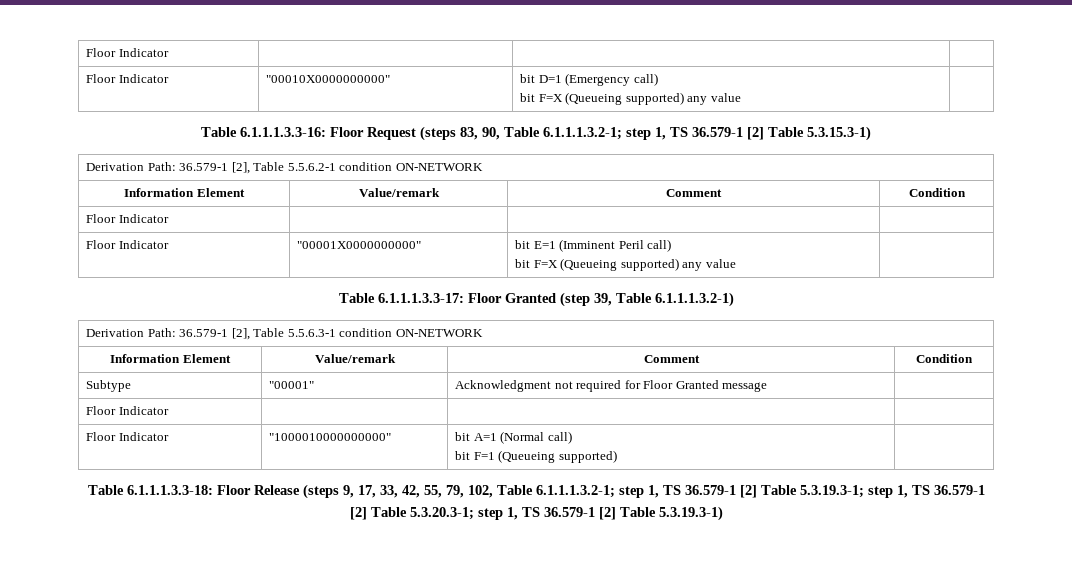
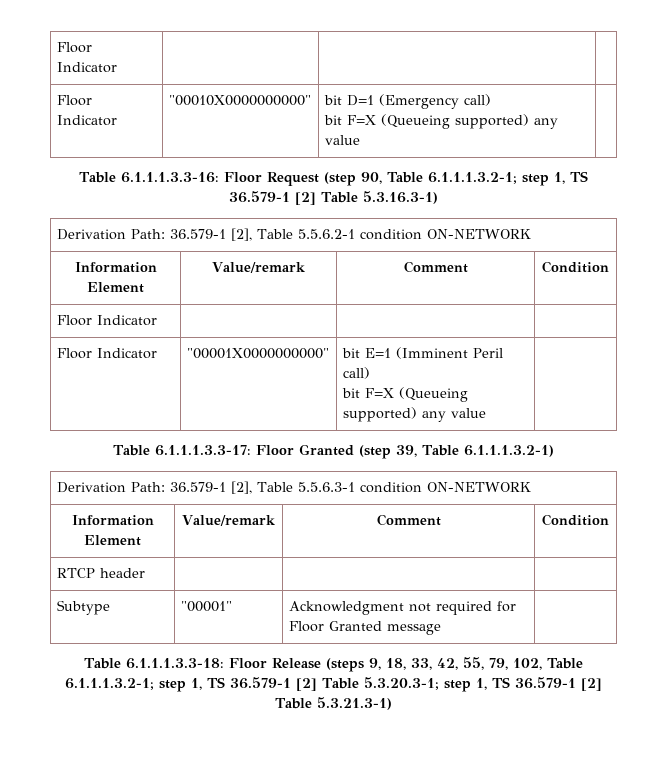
[420,126,478,141] (steps 83, -> [323,172,356,186] (step
[807,126,871,141] 5.3.15.3-1) -> [362,191,438,204] 5.3.16.3-1)
(973, 358) none -> [56,568,145,578] // RTCP header | | |
[86,406,169,415] [86,432,169,441] [269,433,392,441] [455,431,572,444] [455,450,617,463] // Floor Indicator | | | // Floor Indicator | "1000010000000000" | bit A=1 (Normal call) // bit F=1 (Queueing supported) | -> (441, 629) none
[357,485,376,498] 17, -> [385,658,406,670] 18,
[799,485,985,498] [349,507,407,520] 5.3.19.3-1; step 1, TS 36.579-1 [2] Table -> (360, 683) none
[658,506,723,521] 5.3.19.3-1) -> [316,697,392,710] 5.3.21.3-1)

